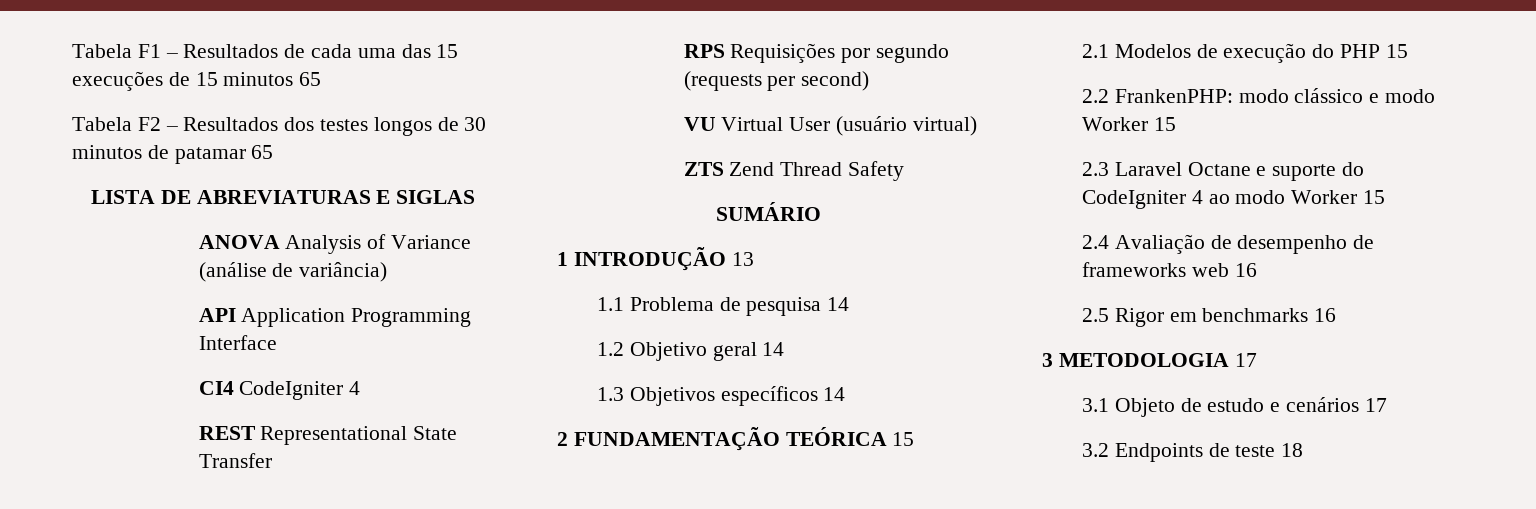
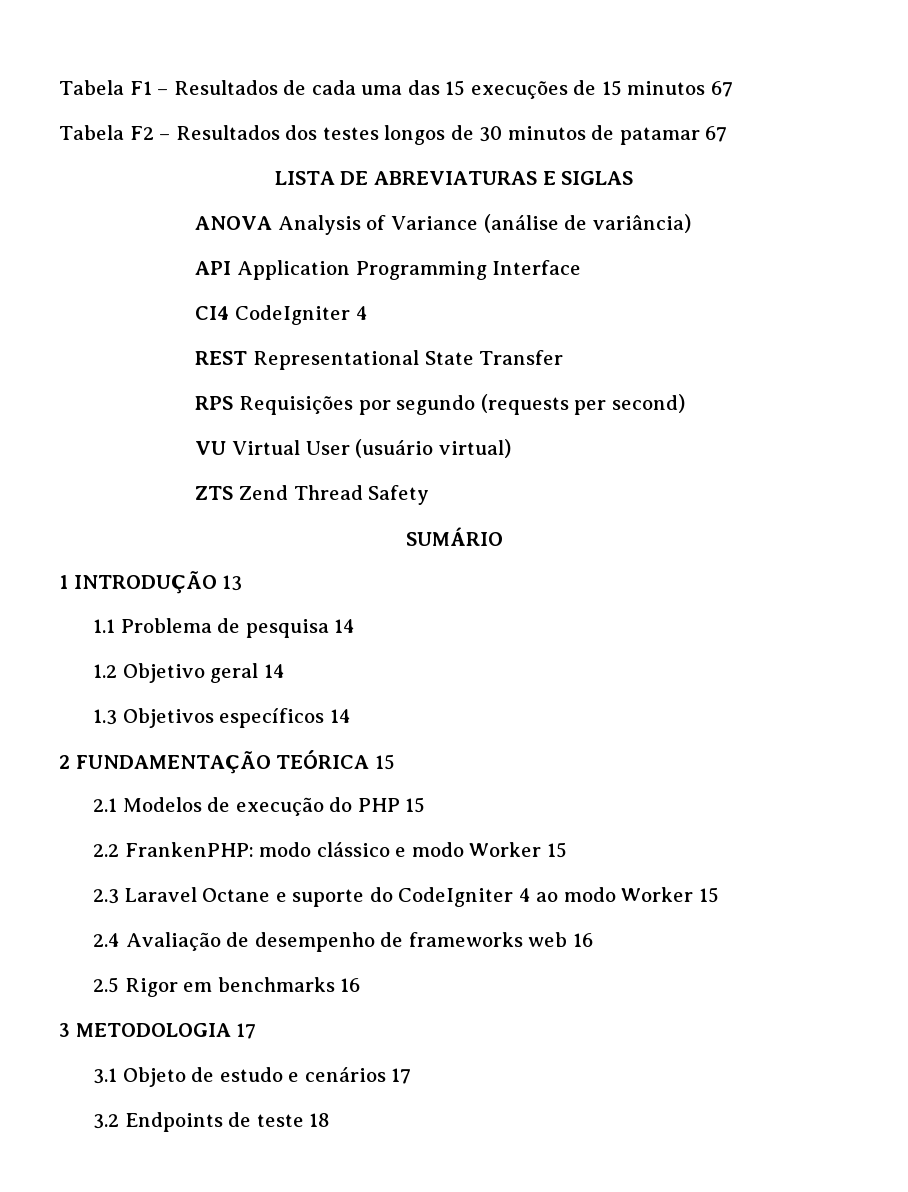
[299,72,322,86] 65 -> [710,81,733,97] 67
[251,145,274,159] 65 -> [705,126,728,142] 67

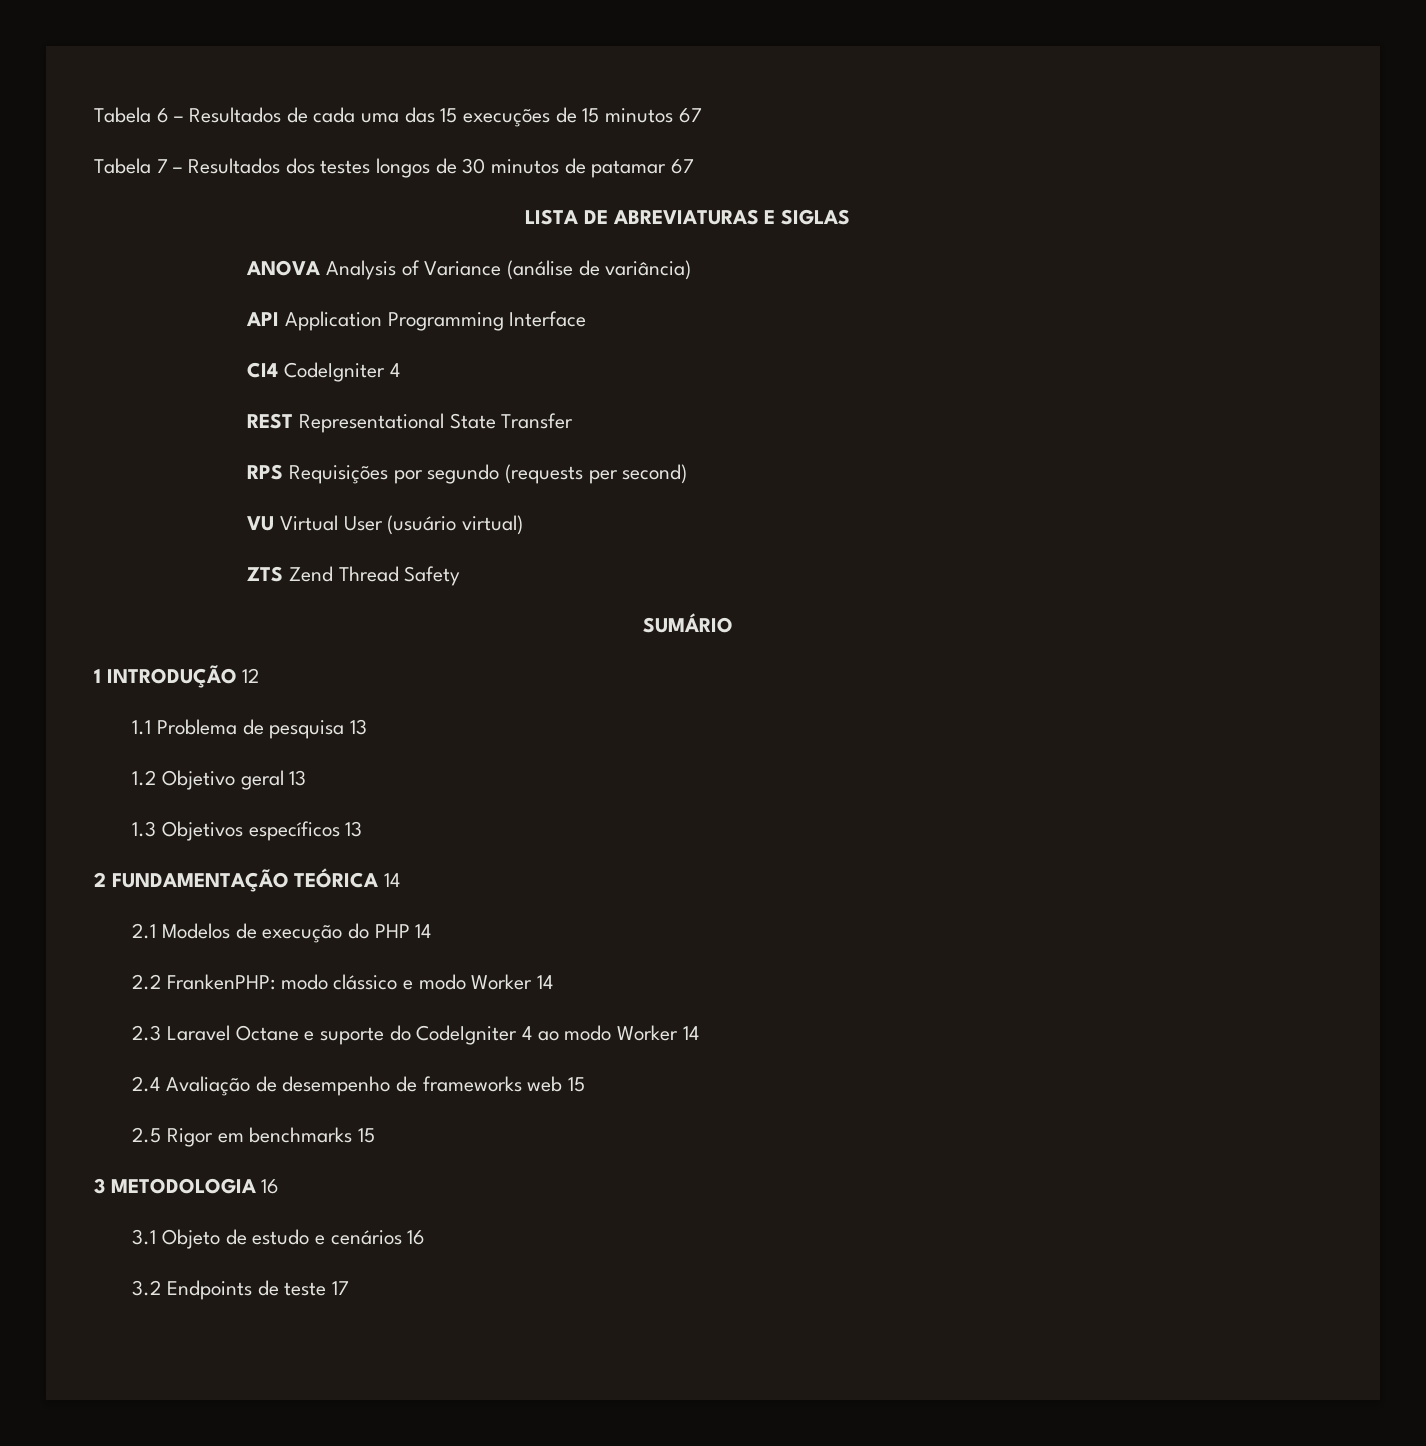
[59,80,152,95] Tabela F1 -> [94,107,169,123] Tabela 6
[129,126,154,140] F2 -> [156,159,168,173] 7
[222,575,243,591] 13 -> [242,668,260,683] 12
[334,619,356,633] 14 -> [349,719,367,735] 13
[263,664,285,678] 14 -> [289,770,307,786] 13
[329,709,351,723] 14 -> [345,821,363,837] 13
[374,754,395,770] 15 -> [384,873,401,887] 14
[405,797,426,813] 15 -> [415,924,432,938] 14
[546,842,567,858] 15 -> [537,975,554,989] 14
[698,887,719,903] 15 -> [682,1026,699,1040] 14
[572,933,593,947] 16 -> [568,1077,586,1092] 15
[340,978,361,992] 16 -> [357,1128,375,1143] 15
[236,1023,257,1039] 17 -> [261,1179,280,1194] 16
[391,1068,412,1084] 17 -> [407,1230,426,1245] 16
[309,1113,331,1127] 18 -> [331,1281,349,1295] 17

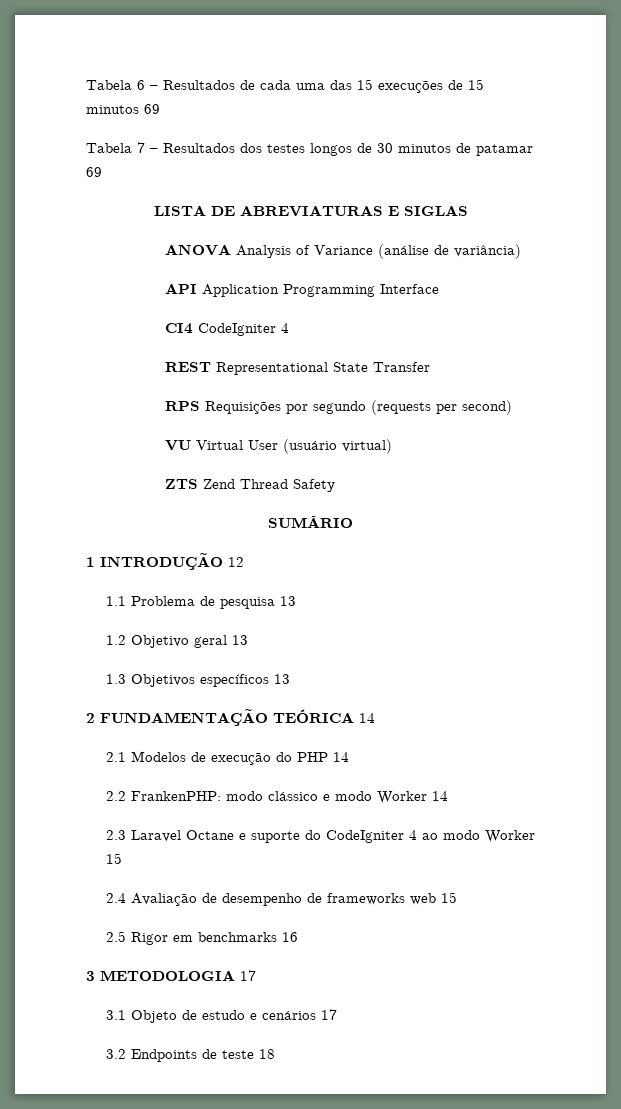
[678,108,702,123] 67 -> [144,104,160,114] 69
[671,159,695,174] 67 -> [86,167,102,177] 69
[682,1026,699,1040] 14 -> [105,853,122,864] 15
[357,1128,375,1143] 15 -> [281,932,298,942] 16
[261,1179,280,1194] 16 -> [240,970,256,981] 17
[407,1230,426,1245] 16 -> [320,1009,337,1020] 17
[331,1281,349,1295] 17 -> [258,1049,275,1059] 18

